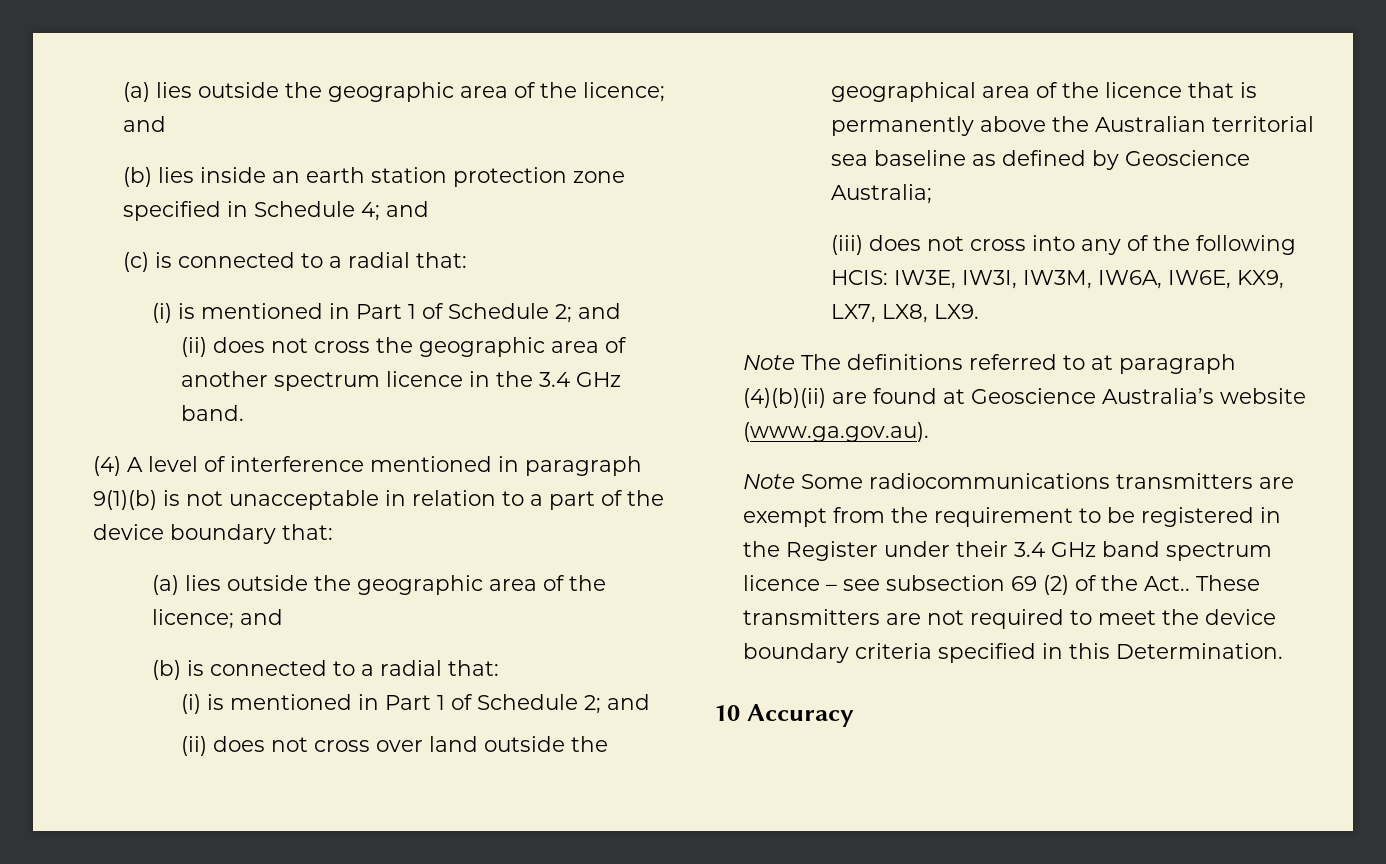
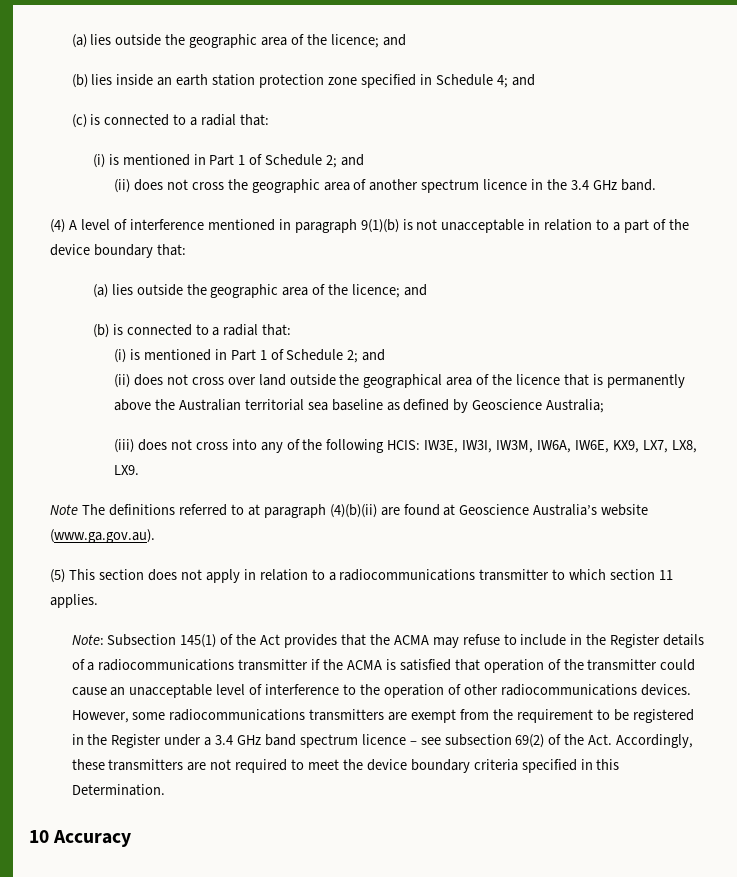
[743,474,864,489] Note Some -> [50,569,673,583] [50,594,99,608] [71,634,705,648] [71,659,696,673] [71,684,691,698] [71,710,166,723] (5) This section does not apply in relation to a radiocommunications transmitter to which section 11 applies. // Note: Subsection 145(1) of the Act provides that the ACMA may refuse to include in the Register details of a radiocommunications transmitter if the ACMA is satisfied that operation of the transmitter could cause an unacceptable level of interference to the operation of other radiocommunications devices. However, some
[956,541,1009,557] their -> [204,737,212,746] a
[1011,575,1261,595] 69 (2) of the Act.. These -> [515,734,694,748] [71,759,105,770] 69(2) of the Act. Accordingly, these

